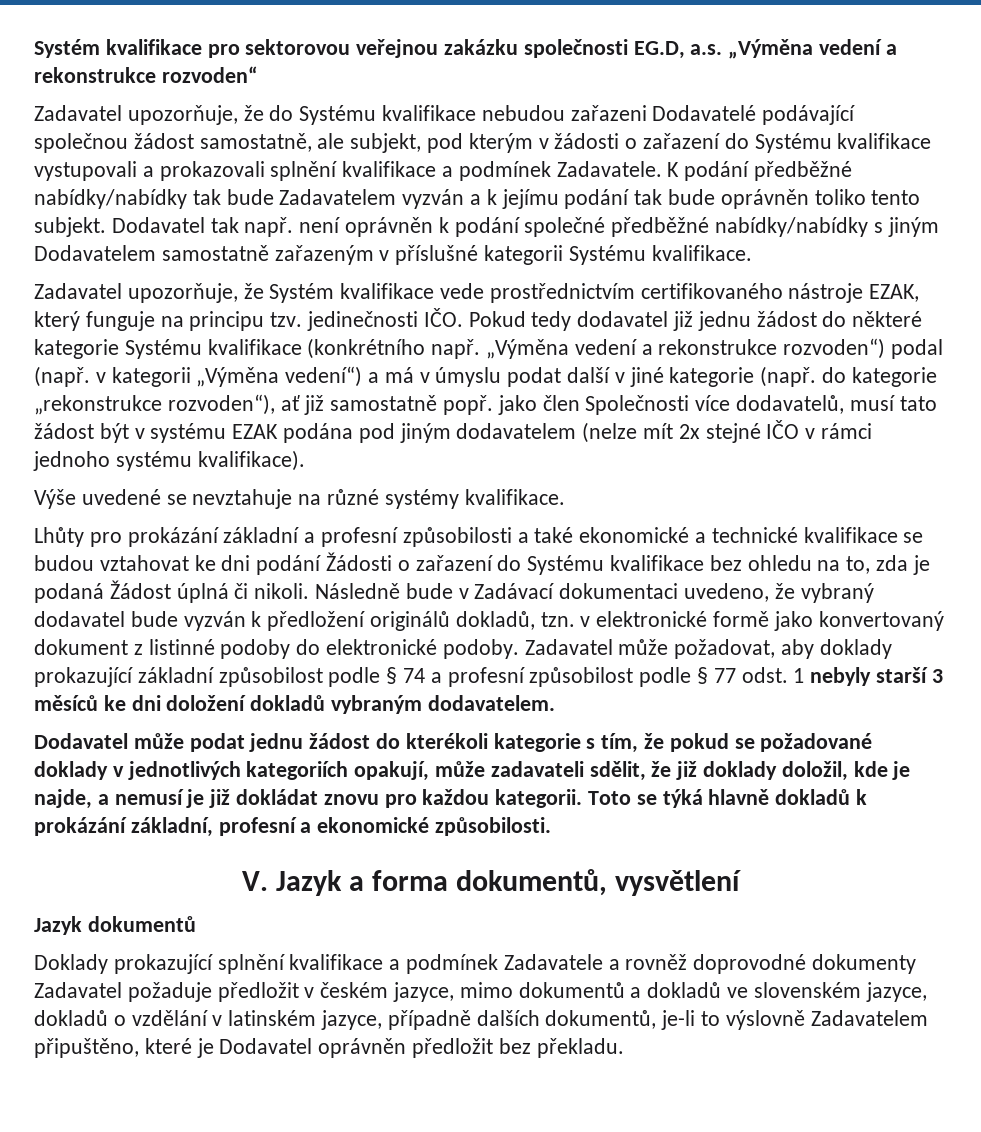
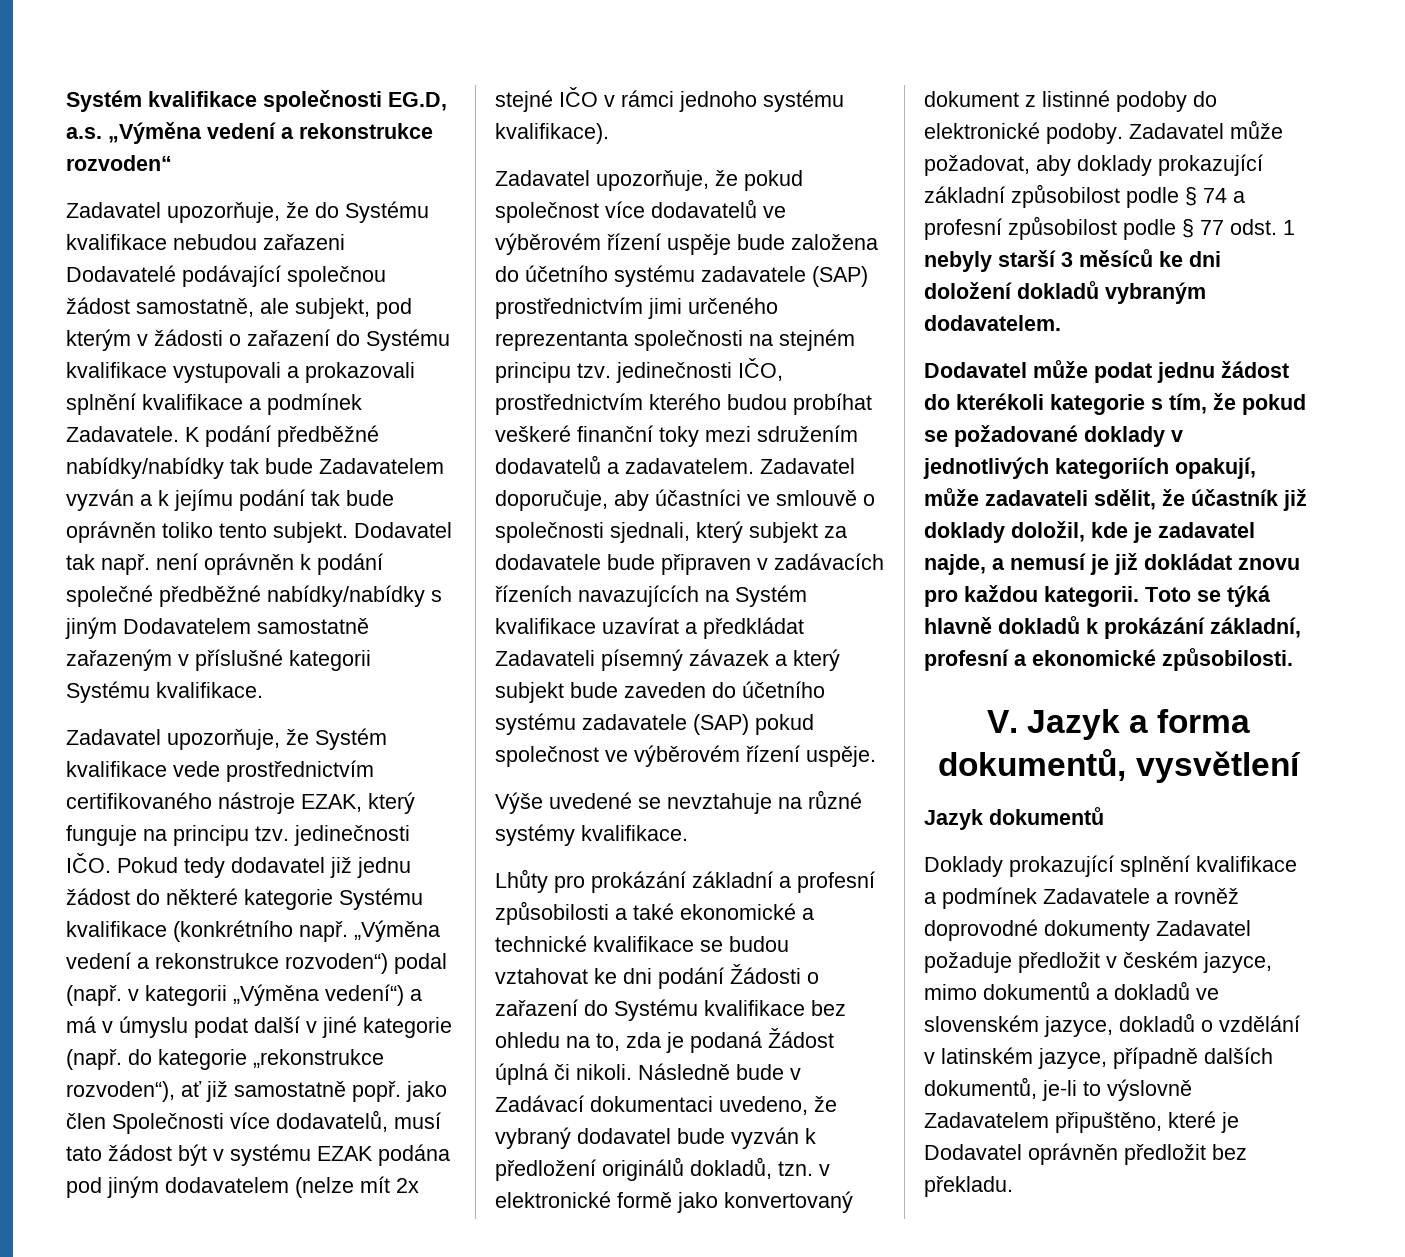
[34,39,519,58] Systém kvalifikace pro sektorovou veřejnou zakázku -> [66,90,257,112] Systém kvalifikace
(305, 460) none -> [495,170,803,191] [495,199,786,223] [495,233,878,255] [495,265,868,287] [495,297,778,319] [495,329,855,351] [495,358,783,383] [495,393,872,415] [495,425,858,447] [495,455,855,474] [495,489,875,511] [495,521,847,543] [495,553,884,575] [495,585,807,607] [495,617,804,639] [495,649,840,671] [495,681,825,703] [495,713,814,735] [495,745,876,767] // Zadavatel upozorňuje, že pokud společnost více dodavatelů ve výběrovém řízení uspěje bude založena do účetního systému zadavatele (SAP) prostřednictvím jimi určeného reprezentanta společnosti na stejném principu tzv. jedinečnosti IČO, prostřednictvím kterého budou probíhat veškeré finanční toky mezi sdružením dodavatelů a zadavatelem. Zadavatel doporučuje, aby účastníci ve smlouvě o společnosti sjednali, který subjekt za dodavatele bude připraven v zadávacích řízeních navazujících na Systém kvalifikace uzavírat a předkládat Zadavateli písemný závazek a který subjekt bude zaveden do účetního systému zadavatele (SAP) pokud společnost ve výběrovém řízení uspěje.
(672, 769) none -> [1191,489,1278,506] účastník
(911, 770) none -> [1158,522,1255,538] zadavatel

